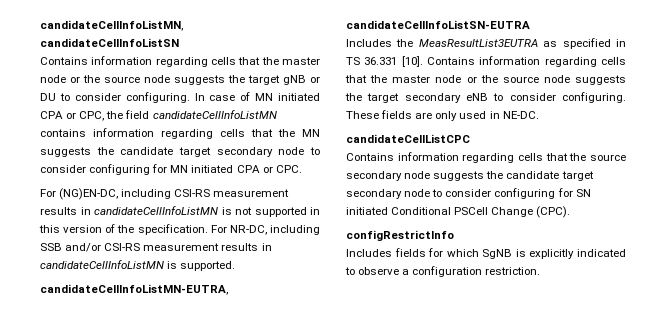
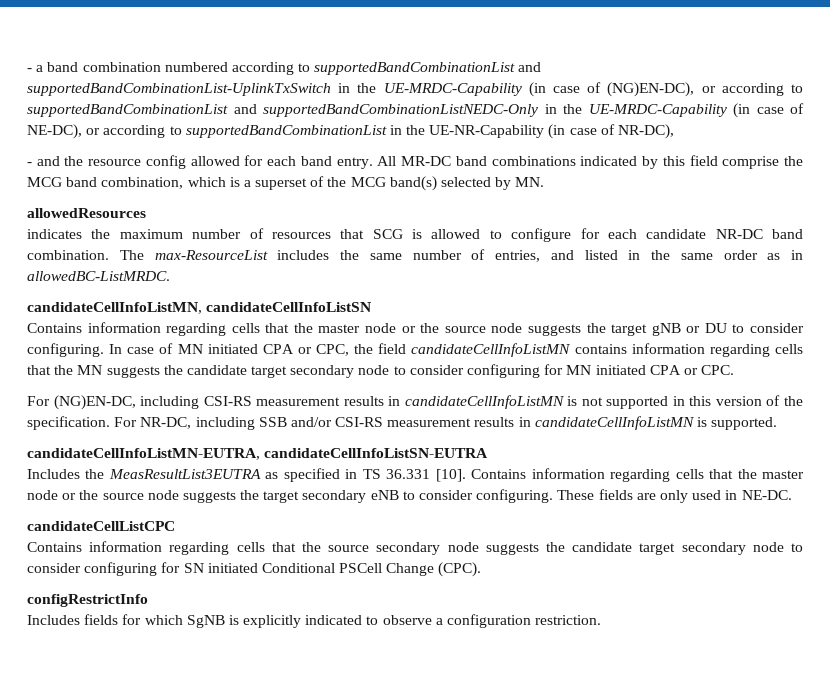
(40, 25) none -> [27,62,542,75] [27,82,804,97] [27,103,804,118] [27,124,675,139] [27,155,803,169] [27,176,545,191] [27,208,146,218] [27,228,803,242] [27,249,803,262] [27,271,170,281] - a band combination numbered according to supportedBandCombinationList and supportedBandCombinationList-UplinkTxSwitch in the UE-MRDC-Capability (in case of (NG)EN-DC), or according to supportedBandCombinationList and supportedBandCombinationListNEDC-Only in the UE-MRDC-Capability (in case of NE-DC), or according to supportedBandCombinationList in the UE-NR-Capability (in case of NR-DC), // - and the resource config allowed for each band entry. All MR-DC band combinations indicated by this field comprise the MCG band combination, which is a superset of the MCG band(s) selected by MN. // allowedResources // indicates the maximum number of resources that SCG is allowed to configure for each candidate NR-DC band combination. The max-ResourceList includes the same number of entries, and listed in the same order as in allowedBC-ListMRDC. //

